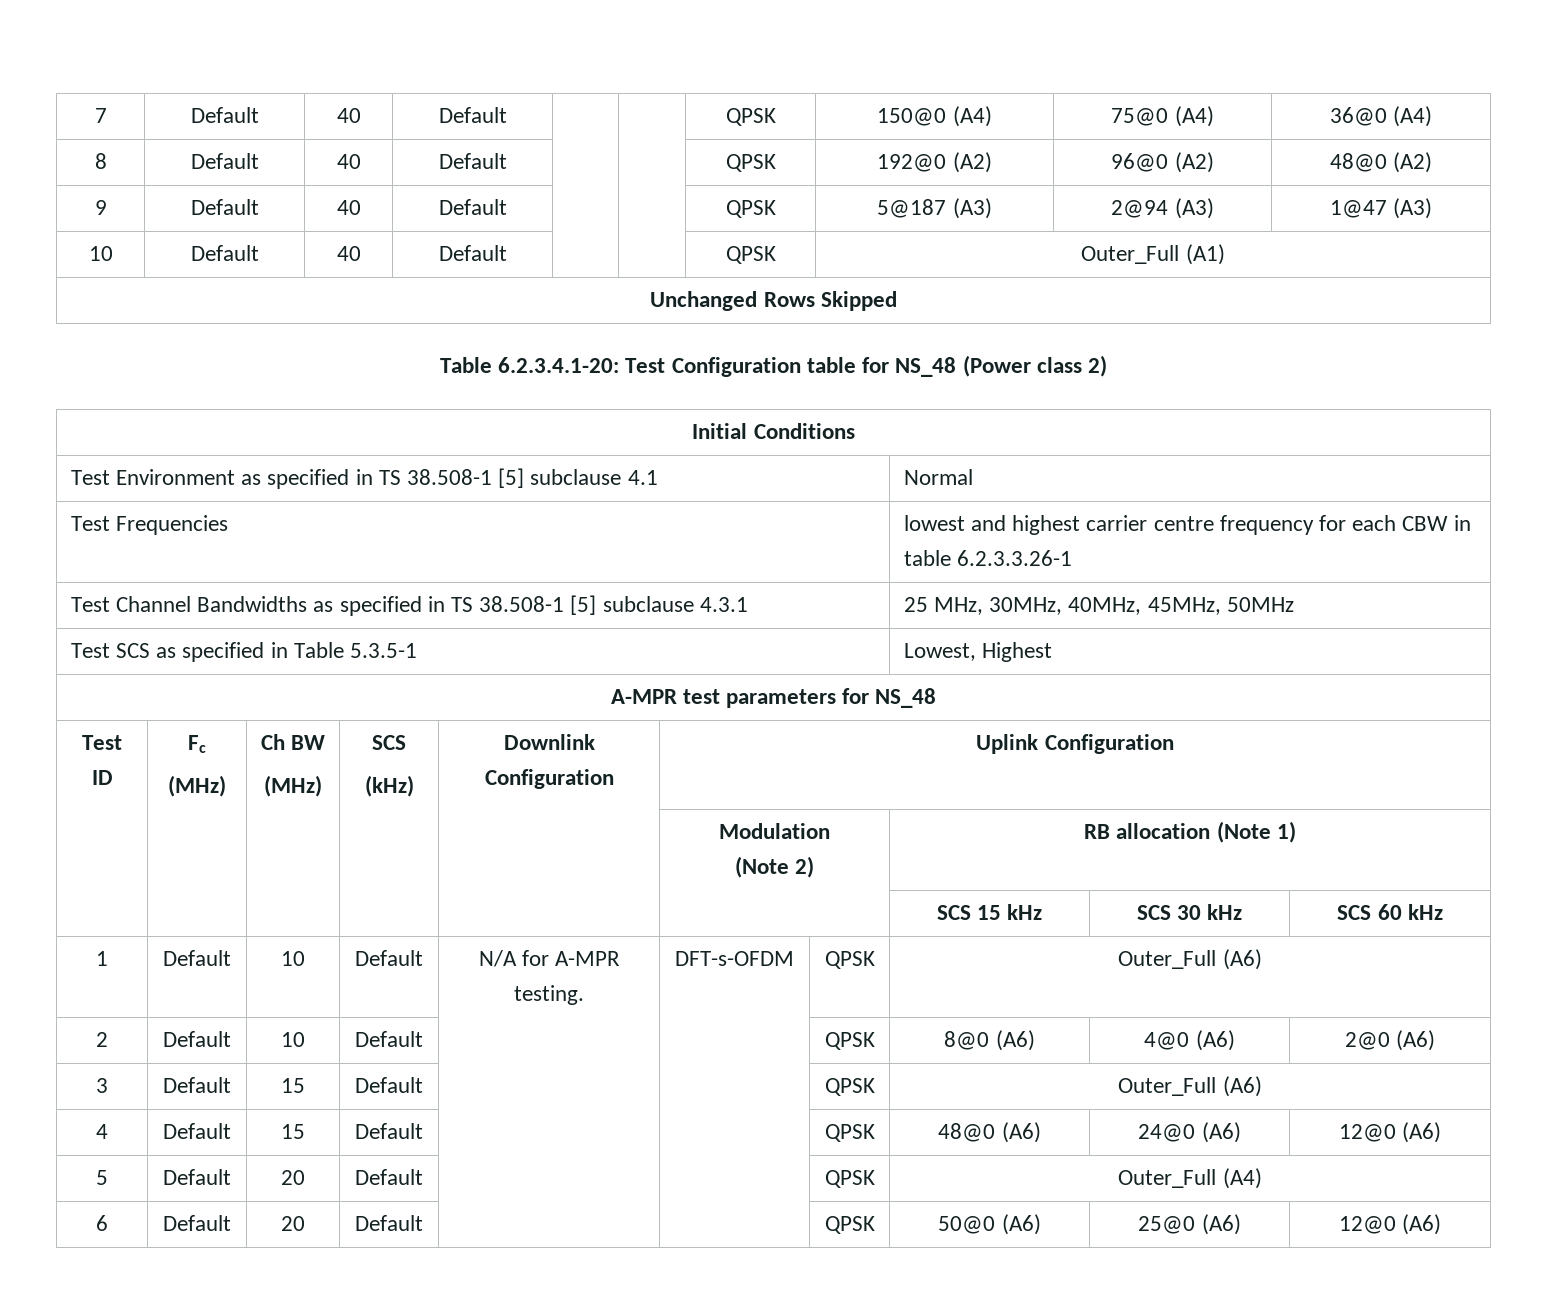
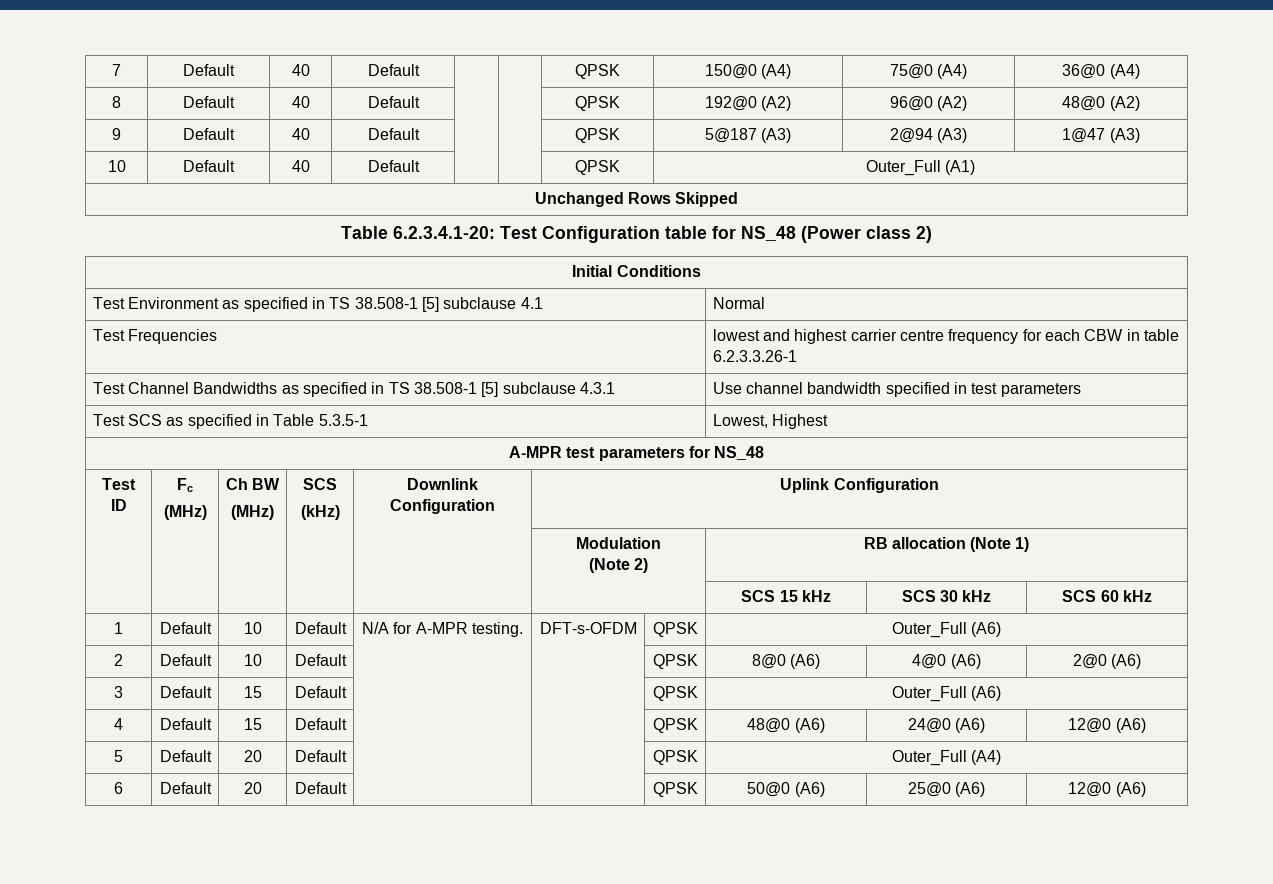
[903,597,1294,615] 25 MHz, 30MHz, 40MHz, 45MHz, 50MHz -> [712,382,1081,397] Use channel bandwidth specified in test parameters

